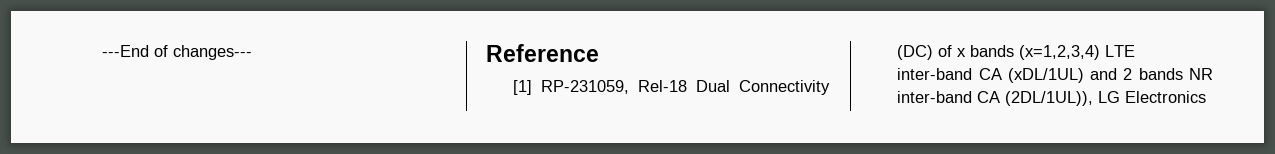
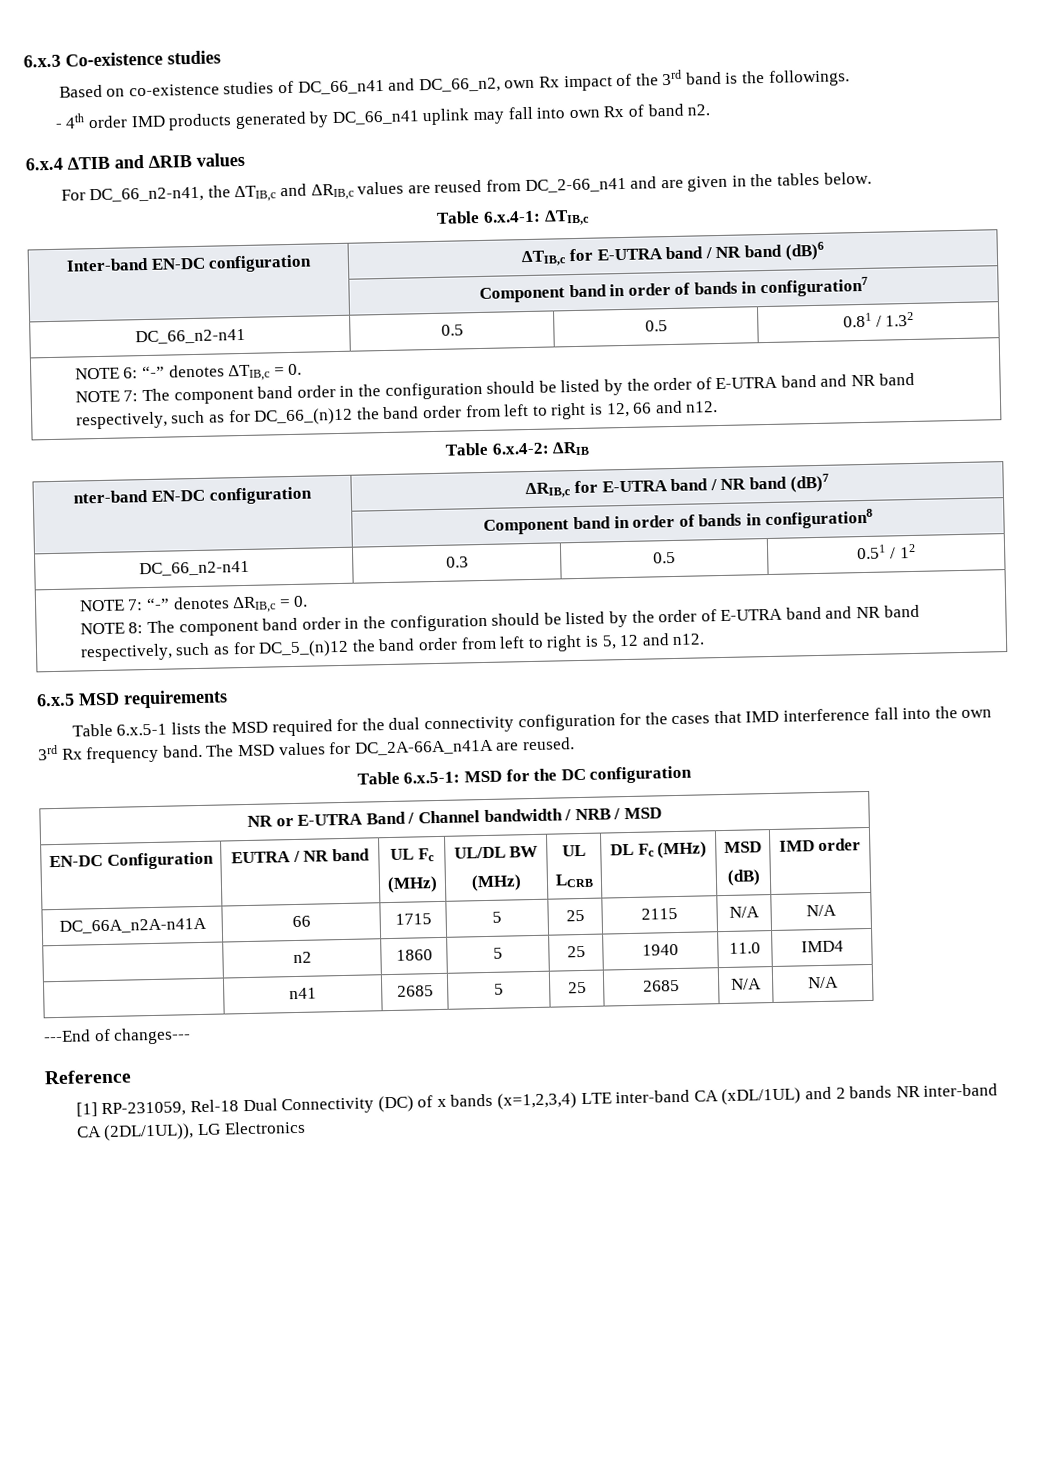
(102, 51) none -> [23,50,221,68] [58,69,850,98] [54,103,711,131] [25,152,245,171] [60,171,872,204] [436,209,590,226] [65,254,313,273] [521,241,824,267] [478,276,869,304] [134,328,246,345] [440,324,464,336] [644,320,668,332] [842,311,915,328] [74,363,303,382] [74,372,915,405] [75,400,719,430] [444,441,591,456] [73,486,312,505] [525,473,829,499] [483,508,873,535] [138,560,250,577] [445,556,469,568] [653,551,676,564] [856,543,916,560] [78,595,309,614] [79,604,920,637] [79,633,706,662] [36,689,228,709] [71,706,993,737] [37,737,575,764] [356,765,693,785] [247,807,662,827] [49,851,214,870] [231,848,370,864] [390,848,435,862] [387,876,438,894] [453,845,539,859] [471,874,522,892] [562,844,586,857] [555,873,594,888] [609,841,708,859] [724,841,762,853] [726,869,761,886] [778,838,862,852] [58,917,207,934] [291,915,311,928] [394,913,432,925] [492,911,502,923] [565,909,585,922] [641,907,678,920] [729,906,760,918] [806,904,837,917] [292,951,312,964] [395,949,433,961] [493,947,503,959] [566,945,586,958] [642,943,679,956] [729,942,761,954] [800,940,844,953] [289,987,317,1000] [396,985,434,997] [494,983,504,995] [567,981,587,994] [643,979,680,992] [731,978,762,990] [808,976,839,989] 6.x.3 Co-existence studies // Based on co-existence studies of DC_66_n41 and DC_66_n2, own Rx impact of the 3rd band is the followings. // - 4th order IMD products generated by DC_66_n41 uplink may fall into own Rx of band n2. // 6.x.4 ∆TIB and ∆RIB values // For DC_66_n2-n41, the ΔTIB,c and ΔRIB,c values are reused from DC_2-66_n41 and are given in the tables below. // Table 6.x.4-1: ΔTIB,c // Inter-band EN-DC configuration | ΔTIB,c for E-UTRA band / NR band (dB)6 // | Component band in order of bands in configuration7 // DC_66_n2-n41 | 0.5 | 0.5 | 0.81 / 1.32 // NOTE 6: “-” denotes ΔTIB,c = 0. // NOTE 7: The component band order in the configuration should be listed by the order of E-UTRA band and NR band respectively, such as for DC_66_(n)12 the band order from left to right is 12, 66 and n12. // Table 6.x.4-2: ΔRIB // nter-band EN-DC configuration | ΔRIB,c for E-UTRA band / NR band (dB)7 // | Component band in order of bands in configuration8 // DC_66_n2-n41 | 0.3 | 0.5 | 0.51 / 12 // NOTE 7: “-” denotes ΔRIB,c = 0. // NOTE 8: The component band order in the configuration should be listed by the order of E-UTRA band and NR band respectively, such as for DC_5_(n)12 the band order from left to right is 5, 12 and n12. // 6.x.5 MSD requirements // Table 6.x.5-1 lists the MSD required for the dual connectivity configuration for the cases that IMD interference fall into the own 3rd Rx frequency band. The MSD values for DC_2A-66A_n41A are reused. // Table 6.x.5-1: MSD for the DC configuration // NR or E-UTRA Band / Channel bandwidth / NRB / MSD // EN-DC Configuration | EUTRA / NR band | UL Fc // (MHz) | UL/DL BW // (MHz) | UL // LCRB | DL Fc (MHz) | MSD // (dB) | IMD order // DC_66A_n2A-n41A | 66 | 1715 | 5 | 25 | 2115 | N/A | N/A // | n2 | 1860 | 5 | 25 | 1940 | 11.0 | IMD4 // | n41 | 2685 | 5 | 25 | 2685 | N/A | N/A //

